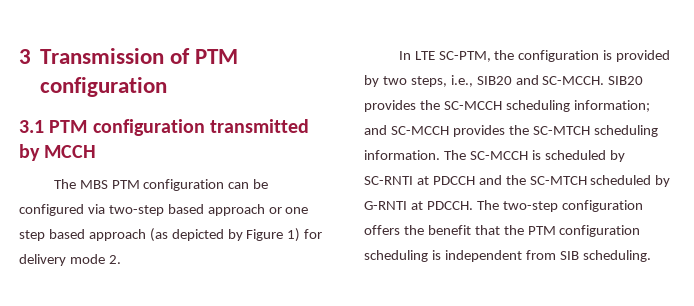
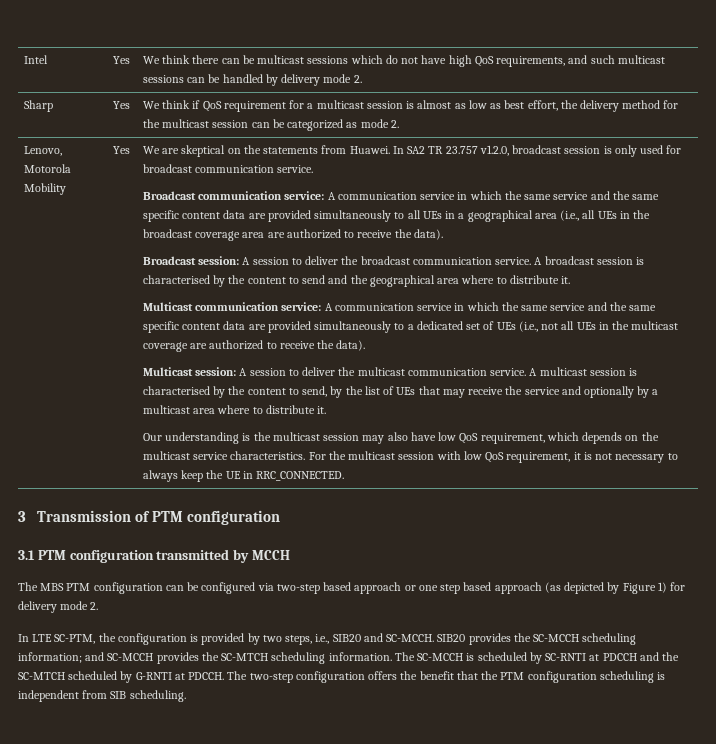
(19, 56) none -> [23,55,48,64] [112,56,130,64] [142,55,665,67] [142,74,362,86] [23,100,53,112] [112,101,130,109] [142,100,679,112] [142,119,399,131] [23,146,62,156] [23,164,71,173] [23,183,66,195] [112,146,130,154] [142,145,682,157] [142,164,314,173] [142,191,660,200] [142,210,650,222] [142,229,443,241] [142,256,645,265] [142,275,571,287] [142,302,657,311] [142,321,679,333] [142,340,366,352] [142,367,638,376] [142,386,659,398] [142,405,327,414] [142,432,659,444] [142,451,678,463] [142,470,345,482] Intel | Yes | We think there can be multicast sessions which do not have high QoS requirements, and such multicast sessions can be handled by delivery mode 2. // Sharp | Yes | We think if QoS requirement for a multicast session is almost as low as best effort, the delivery method for the multicast session can be categorized as mode 2. // Lenovo, Motorola Mobility | Yes | We are skeptical on the statements from Huawei. In SA2 TR 23.757 v1.2.0, broadcast session is only used for broadcast communication service. // Broadcast communication service: A communication service in which the same service and the same specific content data are provided simultaneously to all UEs in a geographical area (i.e., all UEs in the broadcast coverage area are authorized to receive the data). // Broadcast session: A session to deliver the broadcast communication service. A broadcast session is characterised by the content to send and the geographical area where to distribute it. // Multicast communication service: A communication service in which the same service and the same specific content data are provided simultaneously to a dedicated set of UEs (i.e., not all UEs in the multicast coverage are authorized to receive the data). // Multicast session: A session to deliver the multicast communication service. A multicast session is characterised by the content to send, by the list of UEs that may receive the service and optionally by a multicast area where to distribute it. // Our understanding is the multicast session may also have low QoS requirement, which depends on the multicast service characteristics. For the multicast session with low QoS requirement, it is not necessary to always keep the UE in RRC_CONNECTED. //

